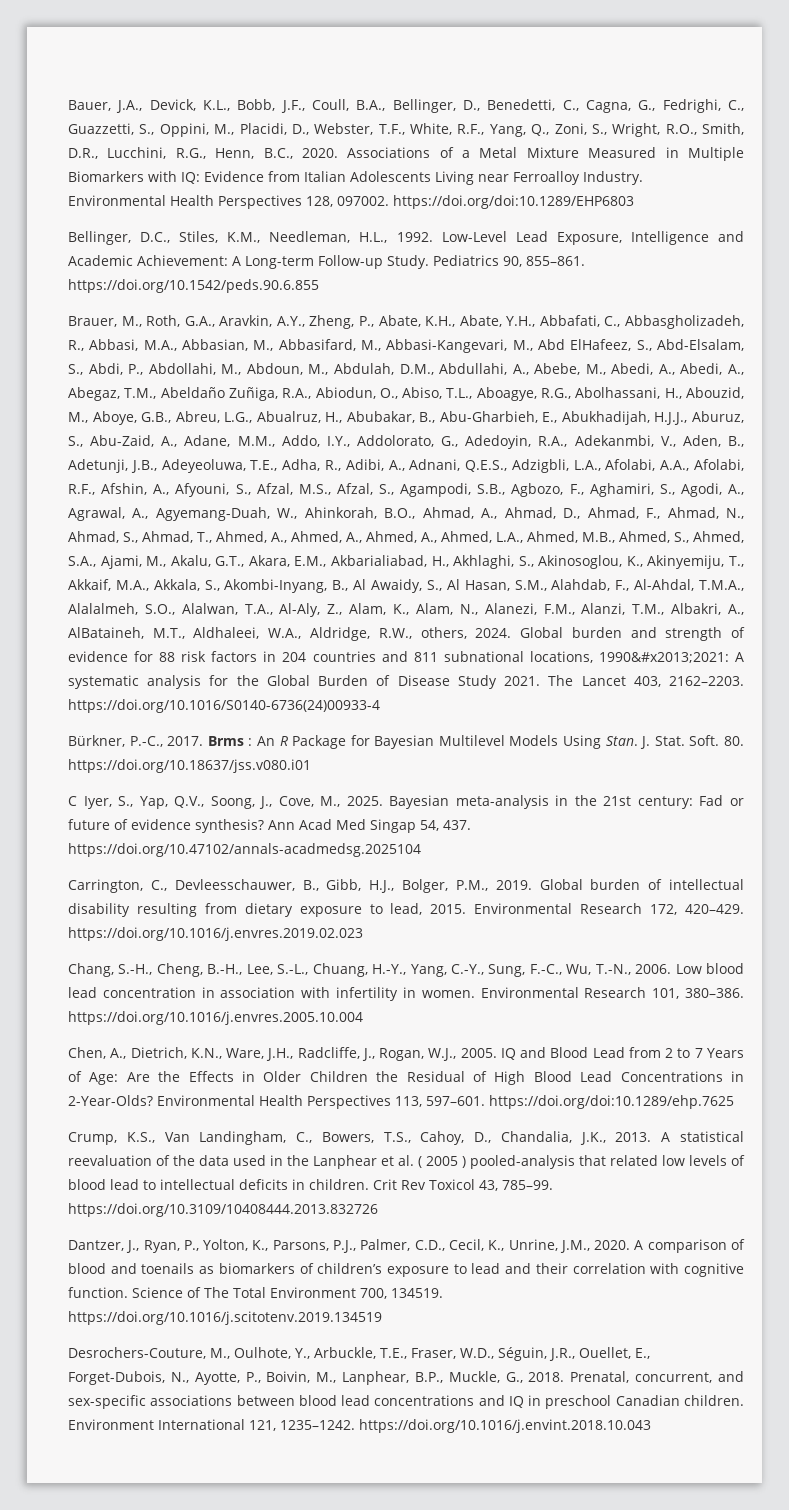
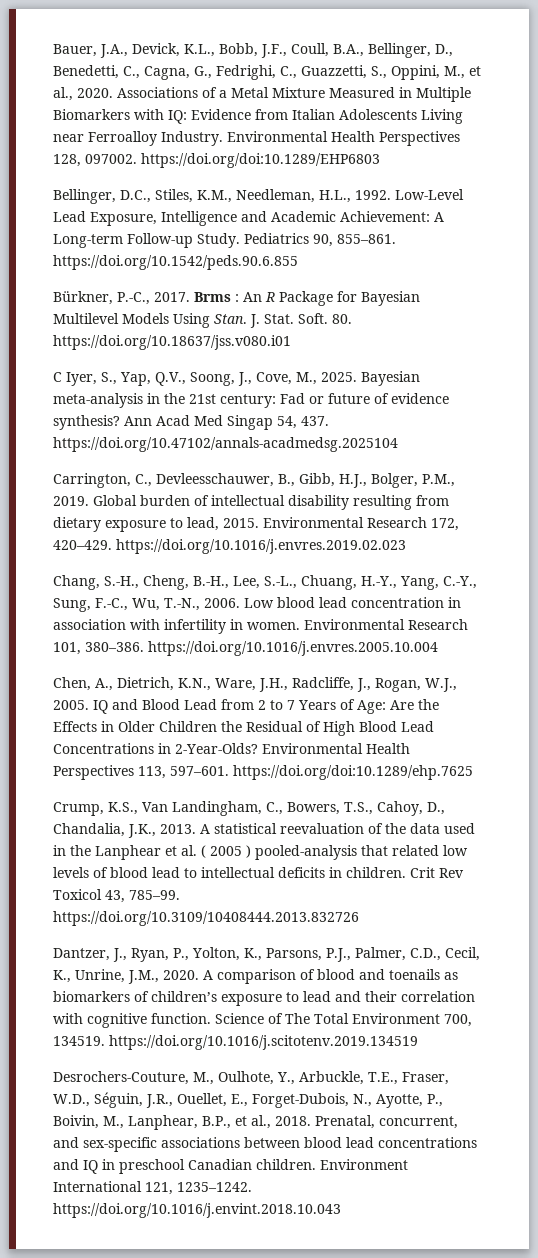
[239,123,744,137] [68,147,293,159] Placidi, D., Webster, T.F., White, R.F., Yang, Q., Zoni, S., Wright, R.O., Smith, D.R., Lucchini, R.G., Henn, B.C., -> [469,66,481,76] [53,87,73,101] et al.,
[68,315,744,329] [68,339,744,353] [68,363,744,375] [68,387,744,401] [68,411,744,425] [68,435,744,449] [68,459,745,473] [68,483,744,497] [68,507,744,521] [68,531,744,543] [68,555,744,569] [68,579,745,593] [68,603,745,617] [68,627,746,641] [68,651,744,663] [68,675,745,689] [68,699,380,713] // Brauer, M., Roth, G.A., Aravkin, A.Y., Zheng, P., Abate, K.H., Abate, Y.H., Abbafati, C., Abbasgholizadeh, R., Abbasi, M.A., Abbasian, M., Abbasifard, M., Abbasi-Kangevari, M., Abd ElHafeez, S., Abd-Elsalam, S., Abdi, P., Abdollahi, M., Abdoun, M., Abdulah, D.M., Abdullahi, A., Abebe, M., Abedi, A., Abedi, A., Abegaz, T.M., Abeldaño Zuñiga, R.A., Abiodun, O., Abiso, T.L., Aboagye, R.G., Abolhassani, H., Abouzid, M., Aboye, G.B., Abreu, L.G., Abualruz, H., Abubakar, B., Abu-Gharbieh, E., Abukhadijah, H.J.J., Aburuz, S., Abu-Zaid, A., Adane, M.M., Addo, I.Y., Addolorato, G., Adedoyin, R.A., Adekanmbi, V., Aden, B., Adetunji, J.B., Adeyeoluwa, T.E., Adha, R., Adibi, A., Adnani, Q.E.S., Adzigbli, L.A., Afolabi, A.A., Afolabi, R.F., Afshin, A., Afyouni, S., Afzal, M.S., Afzal, S., Agampodi, S.B., Agbozo, F., Aghamiri, S., Agodi, A., Agrawal, A., Agyemang-Duah, W., Ahinkorah, B.O., Ahmad, A., Ahmad, D., Ahmad, F., Ahmad, N., Ahmad, S., Ahmad, T., Ahmed, A., Ahmed, A., Ahmed, A., Ahmed, L.A., Ahmed, M.B., Ahmed, S., Ahmed, S.A., Ajami, M., Akalu, G.T., Akara, E.M., Akbarialiabad, H., Akhlaghi, S., Akinosoglou, K., Akinyemiju, T., Akkaif, M.A., Akkala, S., Akombi-Inyang, B., Al Awaidy, S., Al Hasan, S.M., Alahdab, F., Al-Ahdal, T.M.A., Alalalmeh, S.O., Alalwan, T.A., Al-Aly, Z., Alam, K., Alam, N., Alanezi, F.M., Alanzi, T.M., Albakri, A., AlBataineh, M.T., Aldhaleei, W.A., Aldridge, R.W., others, 2024. Global burden and strength of evidence for 88 risk factors in 204 countries and 811 subnational locations, 1990&#x2013;2021: A systematic analysis for the Global Burden of Disease Study 2021. The Lancet 403, 2162–2203. https://doi.org/10.1016/S0140-6736(24)00933-4 -> (298, 262) none
[448,1371,523,1383] Muckle, G., -> [235,1115,271,1129] et al.,

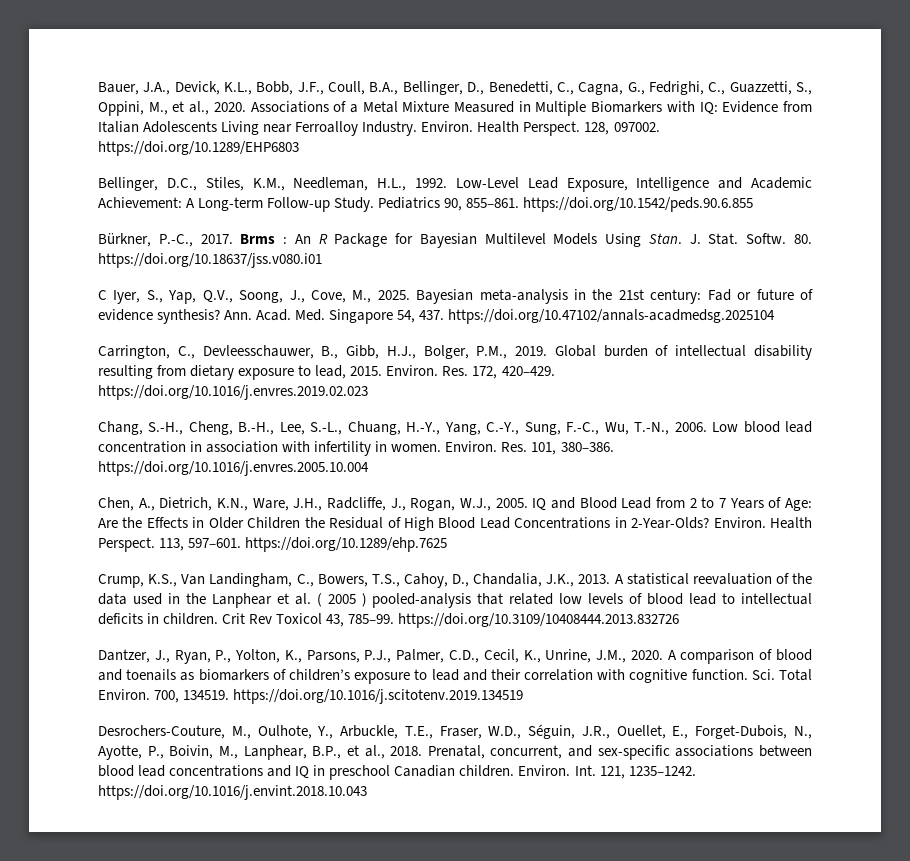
[227,131,460,146] Environmental Health Perspectives -> [421,121,581,136] Environ. Health Perspect.
[141,153,380,168] https://doi.org/doi:10.1289/EHP6803 -> [98,141,299,156] https://doi.org/10.1289/EHP6803
[298,313,328,324] Soft. -> [746,233,787,244] Softw.
[124,415,273,430] Ann Acad Med Singap -> [224,309,394,324] Ann. Acad. Med. Singapore
[263,517,427,528] Environmental Research -> [386,365,469,376] Environ. Res.
[304,619,468,630] Environmental Research -> [445,441,528,452] Environ. Res.
[262,743,410,754] [53,765,134,780] Environmental Health Perspectives -> [713,517,812,529] [98,537,155,552] Environ. Health Perspect.
[233,765,473,780] https://doi.org/doi:10.1289/ehp.7625 -> [245,537,448,552] https://doi.org/10.1289/ehp.7625
[215,1013,440,1024] Science of The Total Environment -> [751,669,812,681] [98,689,150,700] Sci. Total Environ.
[320,1159,408,1170] [53,1181,142,1192] Environment International -> [518,765,596,776] Environ. Int.

